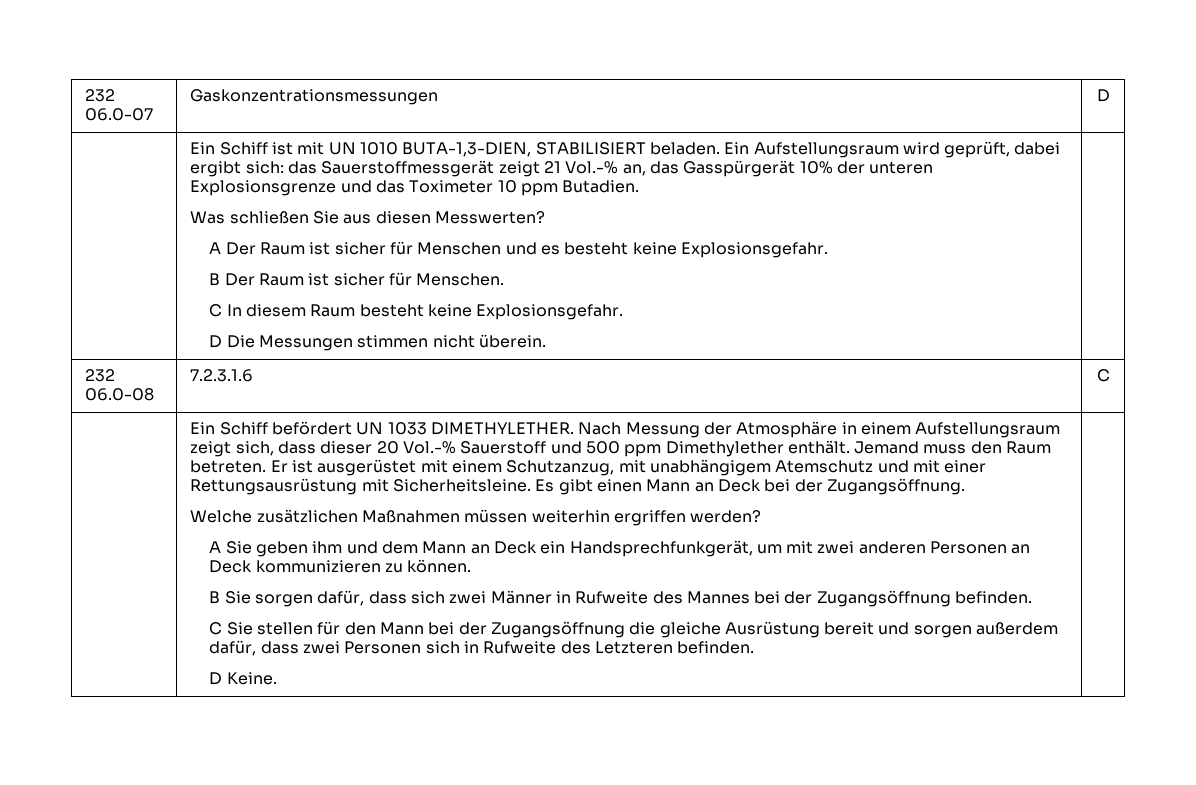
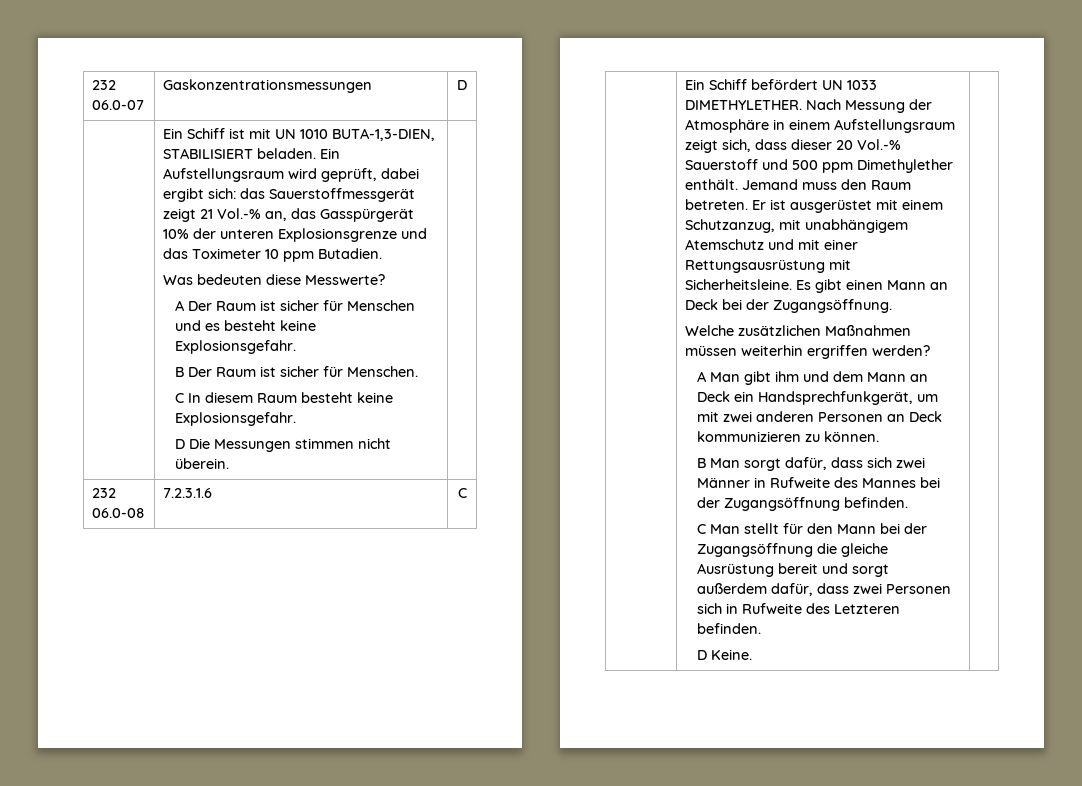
[229,211,545,224] schließen Sie aus diesen Messwerten? -> [196,274,385,285] bedeuten diese Messwerte?
[225,541,308,557] Sie geben -> [710,371,772,385] Man gibt
[224,591,313,607] Sie sorgen -> [710,458,782,471] Man sorgt
[226,622,313,635] Sie stellen -> [710,523,780,534] Man stellt
[913,625,972,638] sorgen -> [852,564,890,577] sorgt

